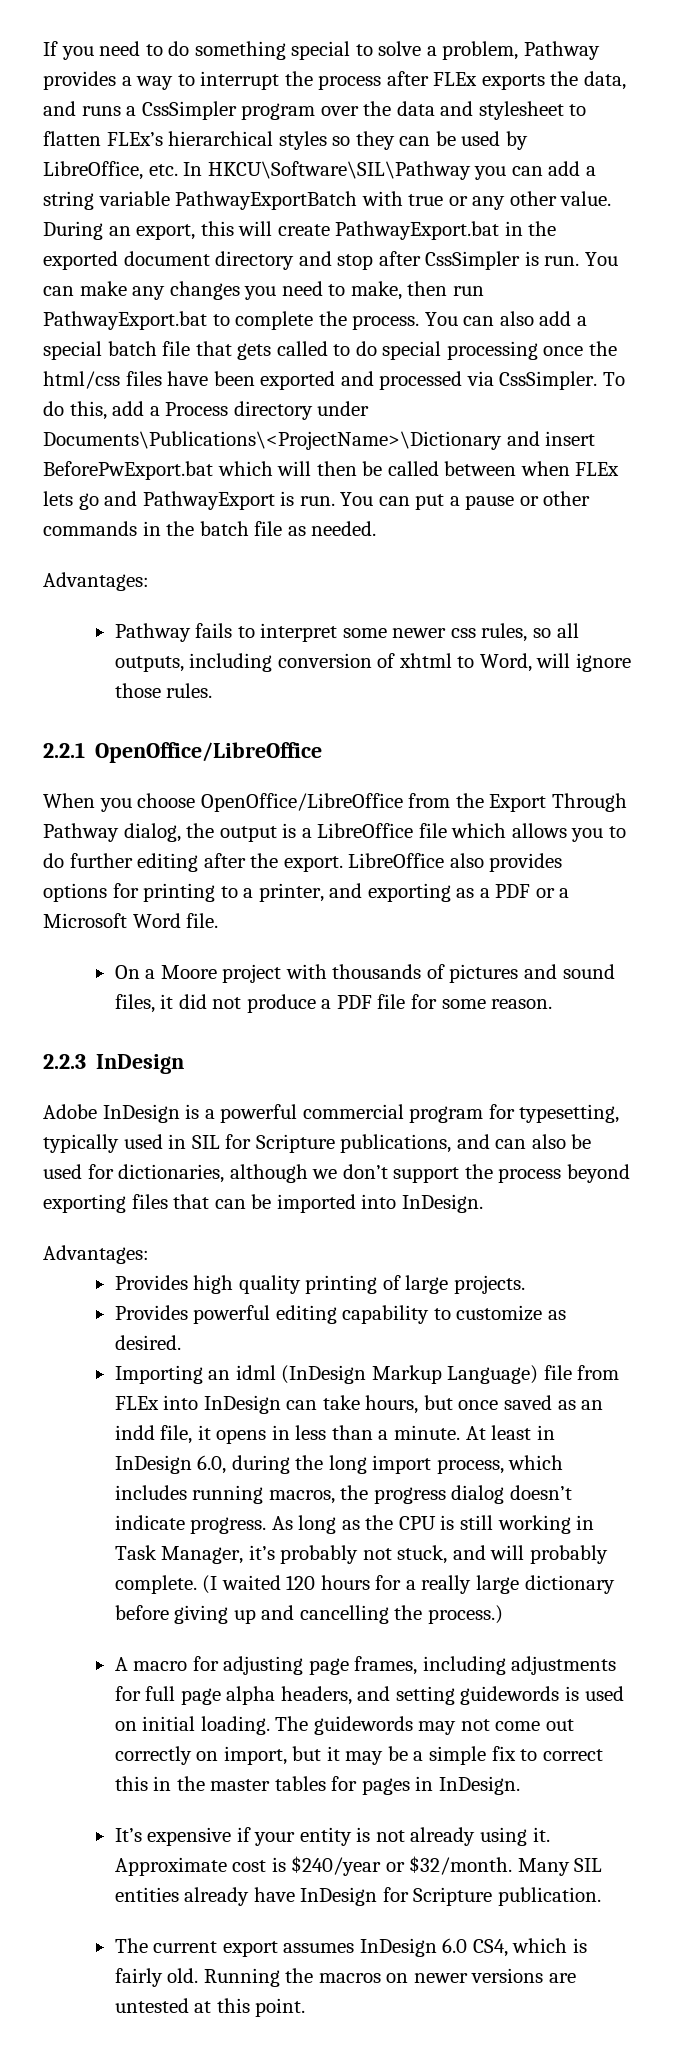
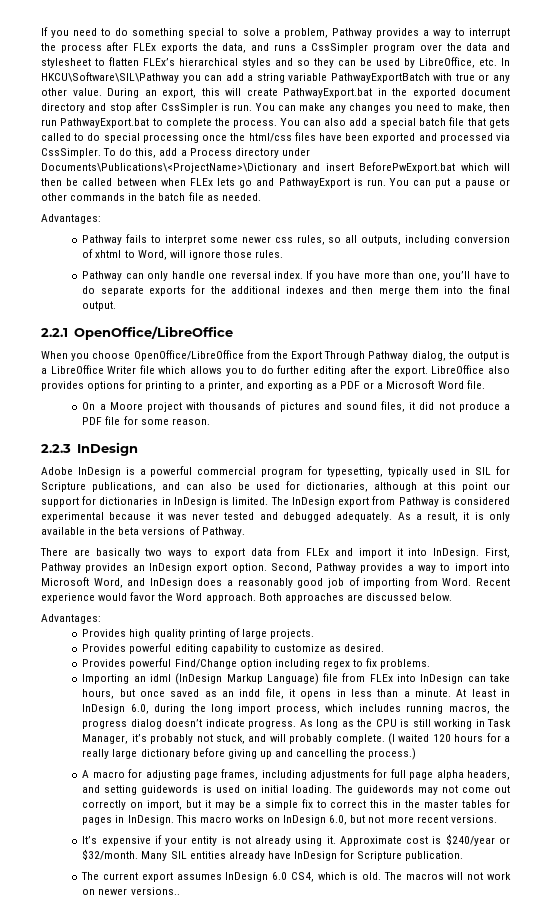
(327, 140) none -> [275,58,293,66] and
(213, 690) none -> [82,270,510,281] [82,285,510,296] [82,301,117,311] // Pathway can only handle one reversal index. If you have more than one, you’ll have to do separate exports for the additional indexes and then merge them into the final output.
(414, 830) none -> [107,366,137,374] Writer
[312,1164,630,1183] [43,1194,483,1213] we don’t support the process beyond exporting files that can be imported into InDesign. -> [423,482,510,492] [41,496,510,507] [41,512,510,522] [41,526,245,537] [40,547,511,558] [41,563,511,573] [41,577,511,588] [41,592,453,603] at this point our support for dictionaries in InDesign is limited. The InDesign export from Pathway is considered experimental because it was never tested and debugged adequately. As a result, it is only available in the beta versions of Pathway. // There are basically two ways to export data from FLEx and import it into InDesign. First, Pathway provides an InDesign export option. Second, Pathway provides a way to import into Microsoft Word, and InDesign does a reasonably good job of importing from Word. Recent experience would favor the Word approach. Both approaches are discussed below.
(181, 1342) none -> [82,658,431,669] // Provides powerful Find/Change option including regex to fix problems.
(520, 1785) none -> [175,815,497,825] This macro works on InDesign 6.0, but not more recent versions.
[114,1968,576,1987] [114,1998,306,2017] fairly old. Running the macros on newer versions are untested at this point. -> [362,872,511,880] [82,887,180,895] old. The macros will not work on newer versions..

